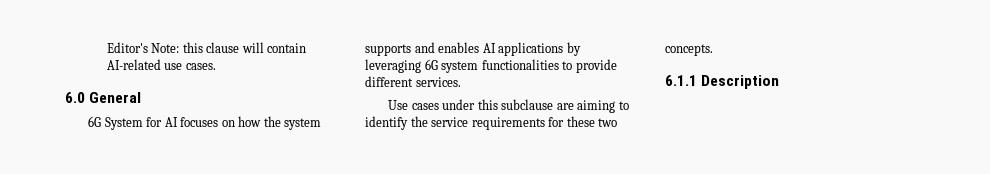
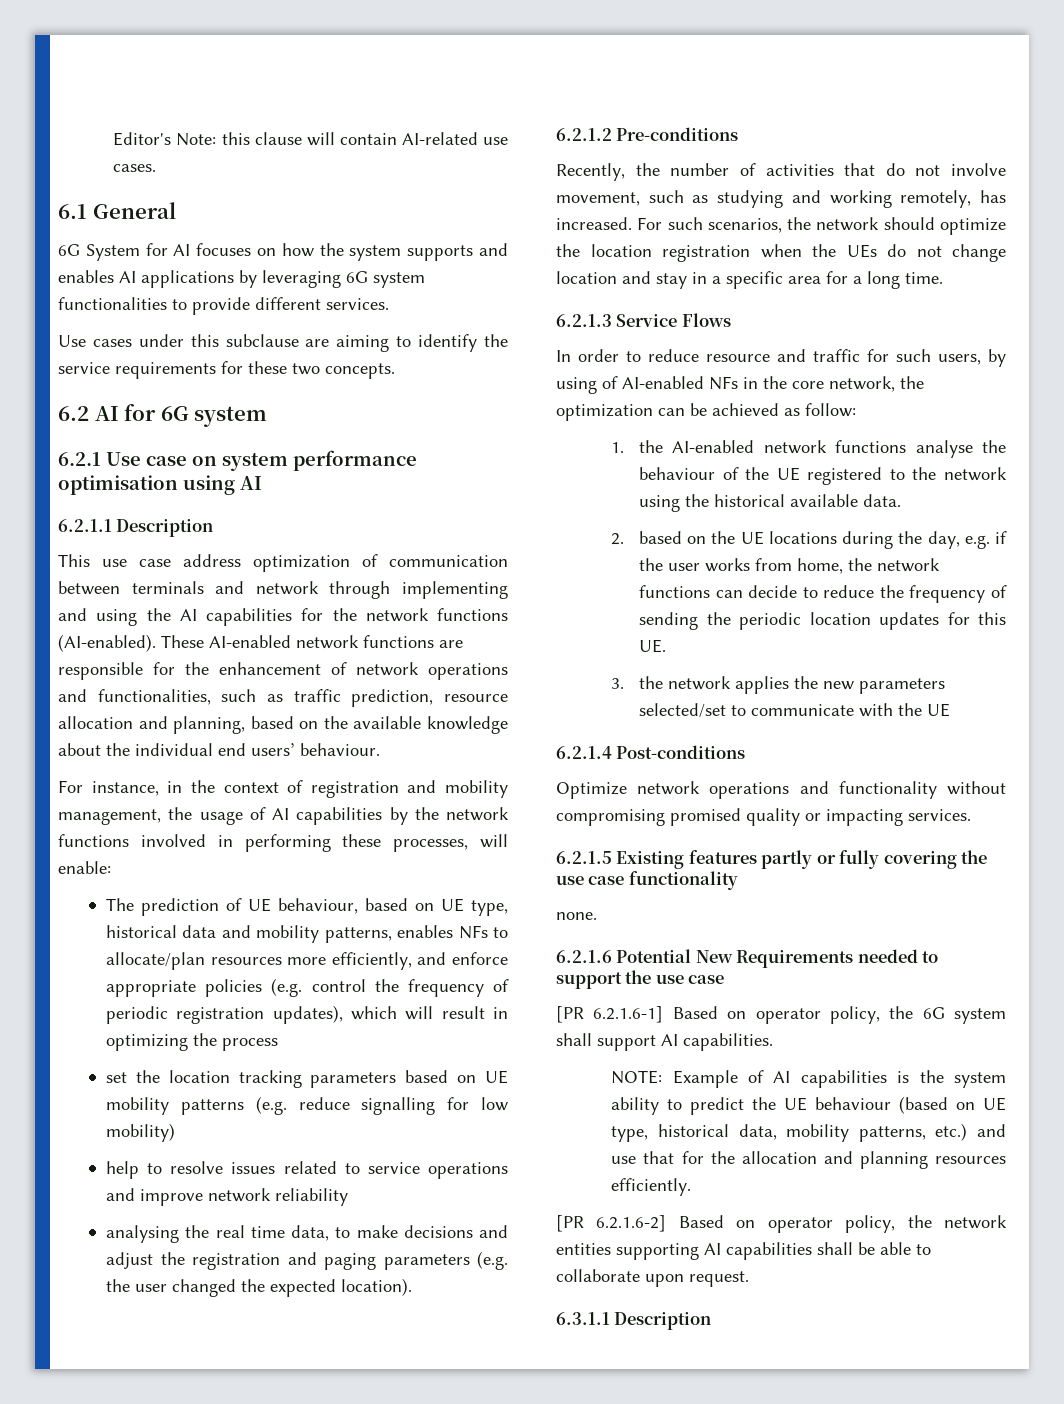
[65,92,85,103] 6.0 -> [58,204,87,219] 6.1
[665,75,697,86] 6.1.1 -> [58,404,268,427] [58,450,417,471] [58,475,262,495] [58,519,214,537] [58,554,508,572] [58,581,508,599] [58,608,508,626] [58,634,463,652] [58,662,508,680] [58,689,508,707] [58,716,508,734] [58,743,380,756] [58,780,508,798] [58,807,509,825] [58,834,508,852] [58,861,111,874] [106,898,508,916] [106,925,509,943] [106,952,508,970] [106,978,510,997] [106,1005,508,1024] [106,1033,279,1051] [106,1070,508,1088] [106,1096,508,1115] [106,1123,176,1142] [106,1161,509,1179] [106,1188,349,1206] [106,1225,508,1243] [106,1251,509,1270] [106,1278,413,1297] [556,127,739,141] [556,163,1006,181] [556,190,1006,208] [556,217,1006,235] [556,244,1006,262] [556,271,943,289] [556,313,731,327] [556,349,1006,367] [556,376,924,394] [556,403,856,421] [611,440,1006,458] [639,467,1007,485] [639,494,902,512] [611,531,1007,549] [639,558,941,574] [639,585,1007,603] [639,612,1006,630] [639,639,667,653] [611,676,946,694] [639,703,951,718] [556,745,746,759] [556,781,1006,799] [556,808,971,826] [556,850,988,869] [556,871,738,890] [556,912,597,920] [556,949,939,968] [556,970,725,989] [556,1006,1006,1024] [556,1033,773,1051] [611,1070,1006,1088] [611,1096,1006,1115] [611,1123,1006,1142] [611,1151,1006,1169] [611,1178,692,1196] [556,1215,1007,1233] [556,1242,931,1260] [556,1269,749,1287] [556,1312,610,1325] 6.2 AI for 6G system // 6.2.1 Use case on system performance optimisation using AI // 6.2.1.1 Description // This use case address optimization of communication between terminals and network through implementing and using the AI capabilities for the network functions (AI-enabled). These AI-enabled network functions are responsible for the enhancement of network operations and functionalities, such as traffic prediction, resource allocation and planning, based on the available knowledge about the individual end users’ behaviour. // For instance, in the context of registration and mobility management, the usage of AI capabilities by the network functions involved in performing these processes, will enable: // The prediction of UE behaviour, based on UE type, historical data and mobility patterns, enables NFs to allocate/plan resources more efficiently, and enforce appropriate policies (e.g. control the frequency of periodic registration updates), which will result in optimizing the process // set the location tracking parameters based on UE mobility patterns (e.g. reduce signalling for low mobility) // help to resolve issues related to service operations and improve network reliability // analysing the real time data, to make decisions and adjust the registration and paging parameters (e.g. the user changed the expected location). // 6.2.1.2 Pre-conditions // Recently, the number of activities that do not involve movement, such as studying and working remotely, has increased. For such scenarios, the network should optimize the location registration when the UEs do not change location and stay in a specific area for a long time. // 6.2.1.3 Service Flows // In order to reduce resource and traffic for such users, by using of AI-enabled NFs in the core network, the optimization can be achieved as follow: // 1. the AI-enabled network functions analyse the behaviour of the UE registered to the network using the historical available data. // 2. based on the UE locations during the day, e.g. if the user works from home, the network functions can decide to reduce the frequency of sending the periodic location updates for this UE. // 3. the network applies the new parameters selected/set to communicate with the UE // 6.2.1.4 Post-conditions // Optimize network operations and functionality without compromising promised quality or impacting services. // 6.2.1.5 Existing features partly or fully covering the use case functionality // none. // 6.2.1.6 Potential New Requirements needed to support the use case // [PR 6.2.1.6-1] Based on operator policy, the 6G system shall support AI capabilities. // NOTE: Example of AI capabilities is the system ability to predict the UE behaviour (based on UE type, historical data, mobility patterns, etc.) and use that for the allocation and planning resources efficiently. // [PR 6.2.1.6-2] Based on operator policy, the network entities supporting AI capabilities shall be able to collaborate upon request. // 6.3.1.1

